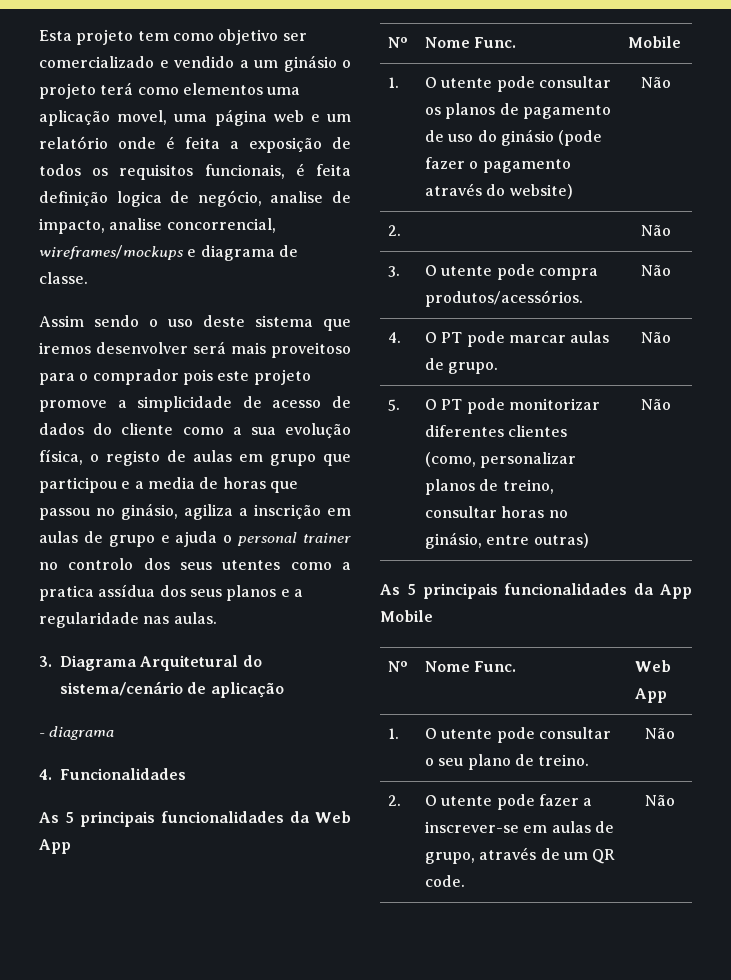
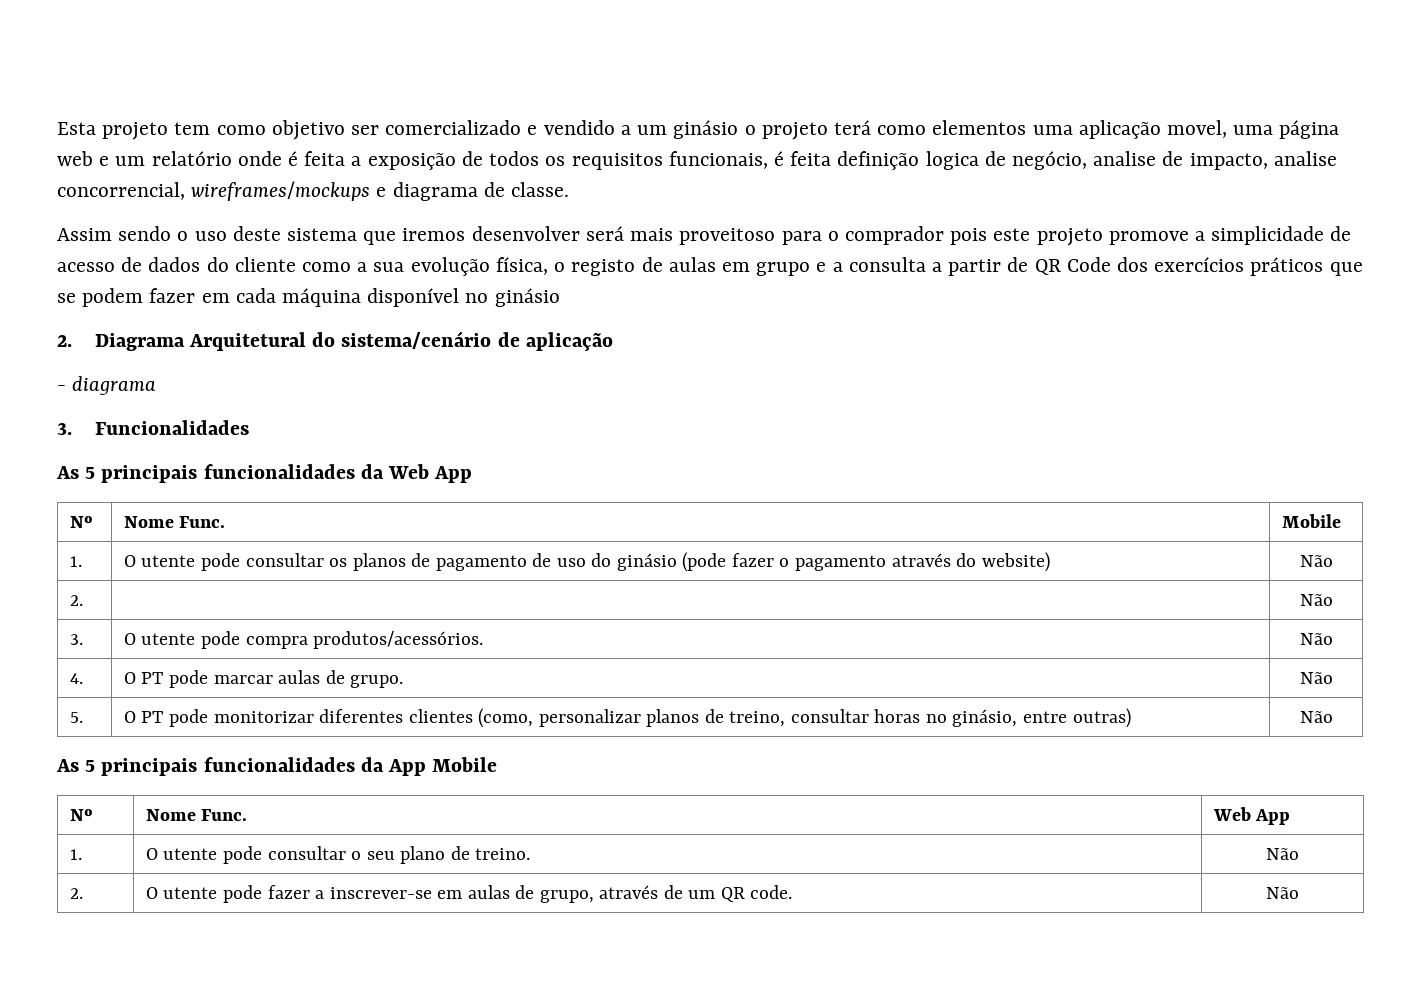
[323,454,351,466] [39,477,298,493] [39,503,351,520] [39,531,351,547] [39,558,351,570] [39,584,303,601] [39,612,217,628] [39,656,52,667] que participou e a media de horas que passou no ginásio, agiliza a inscrição em aulas de grupo e ajuda o personal trainer no controlo dos seus utentes como a pratica assídua dos seus planos e a regularidade nas aulas. // 3. -> [816,257,1363,276] [57,288,560,307] [57,335,72,347] e a consulta a partir de QR Code dos exercícios práticos que se podem fazer em cada máquina disponível no ginásio // 2.
[39,769,52,780] 4. -> [57,423,72,435] 3.

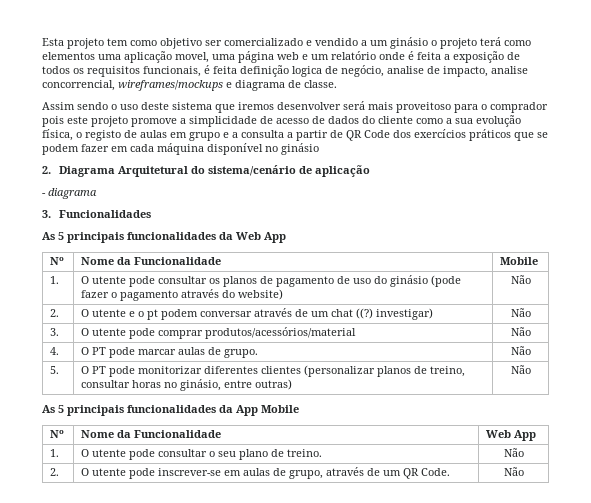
[179,516,226,528] Func. -> [117,257,222,265] da Funcionalidade
(83, 600) none -> [81,308,434,320] O utente e o pt podem conversar através de um chat ((?) investigar)
[245,631,484,649] compra produtos/acessórios. -> [158,327,357,339] comprar produtos/acessórios/material
[478,708,641,728] (como, personalizar -> [304,365,376,377] (personalizar
[201,809,248,821] Func. -> [117,430,222,438] da Funcionalidade
[267,885,325,899] fazer a -> (156, 473) none
[750,885,793,899] code. -> [421,468,451,476] Code.

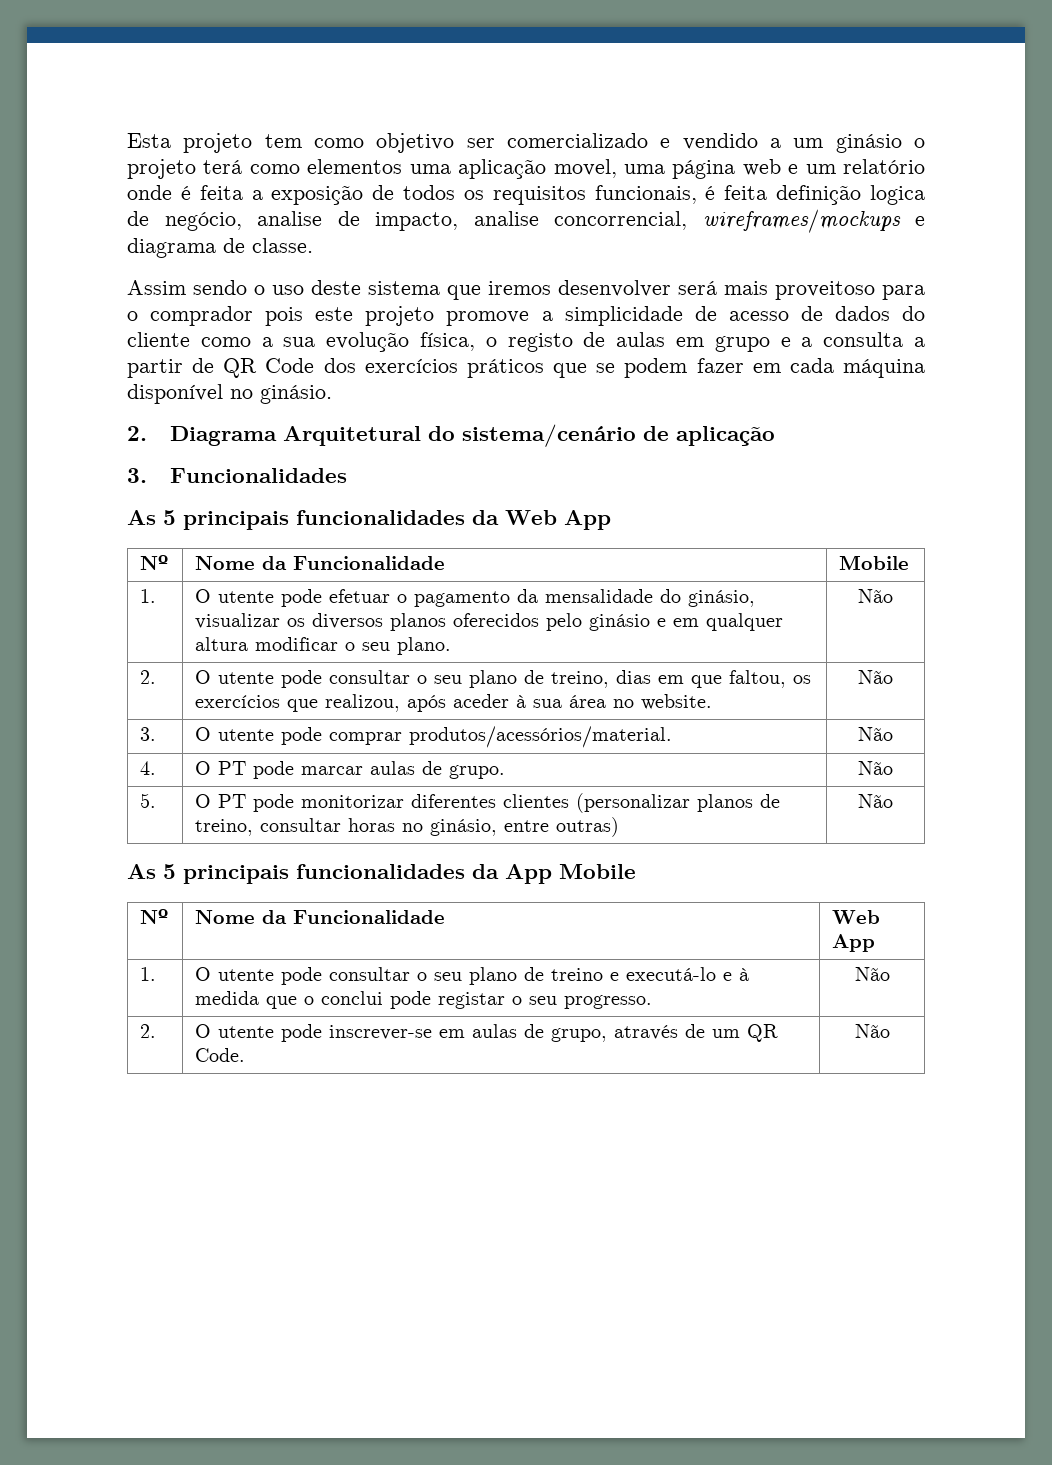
[281,143,319,155] ginásio -> [260,385,332,404] ginásio.
[42,188,97,199] // - diagrama -> (775, 436) none
[158,275,462,287] [81,289,284,301] [510,275,531,284] [50,309,60,317] [81,308,434,320] consultar os planos de pagamento de uso do ginásio (pode fazer o pagamento através do website) | Não // 2. | O utente e o pt podem conversar através de um chat ((?) investigar) -> [329,589,756,607] [195,613,784,631] [195,637,452,655] [858,589,893,603] [140,670,157,684] [195,670,812,688] [195,694,713,712] efetuar o pagamento da mensalidade do ginásio, visualizar os diversos planos oferecidos pelo ginásio e em qualquer altura modificar o seu plano. | Não // 2. | O utente pode consultar o seu plano de treino, dias em que faltou, os exercícios que realizou, após aceder à sua área no website.
[205,327,357,339] produtos/acessórios/material -> [409,726,673,748] produtos/acessórios/material.
[287,449,323,457] treino. -> [551,967,750,981] [195,991,653,1009] treino e executá-lo e à medida que o conclui pode registar o seu progresso.

